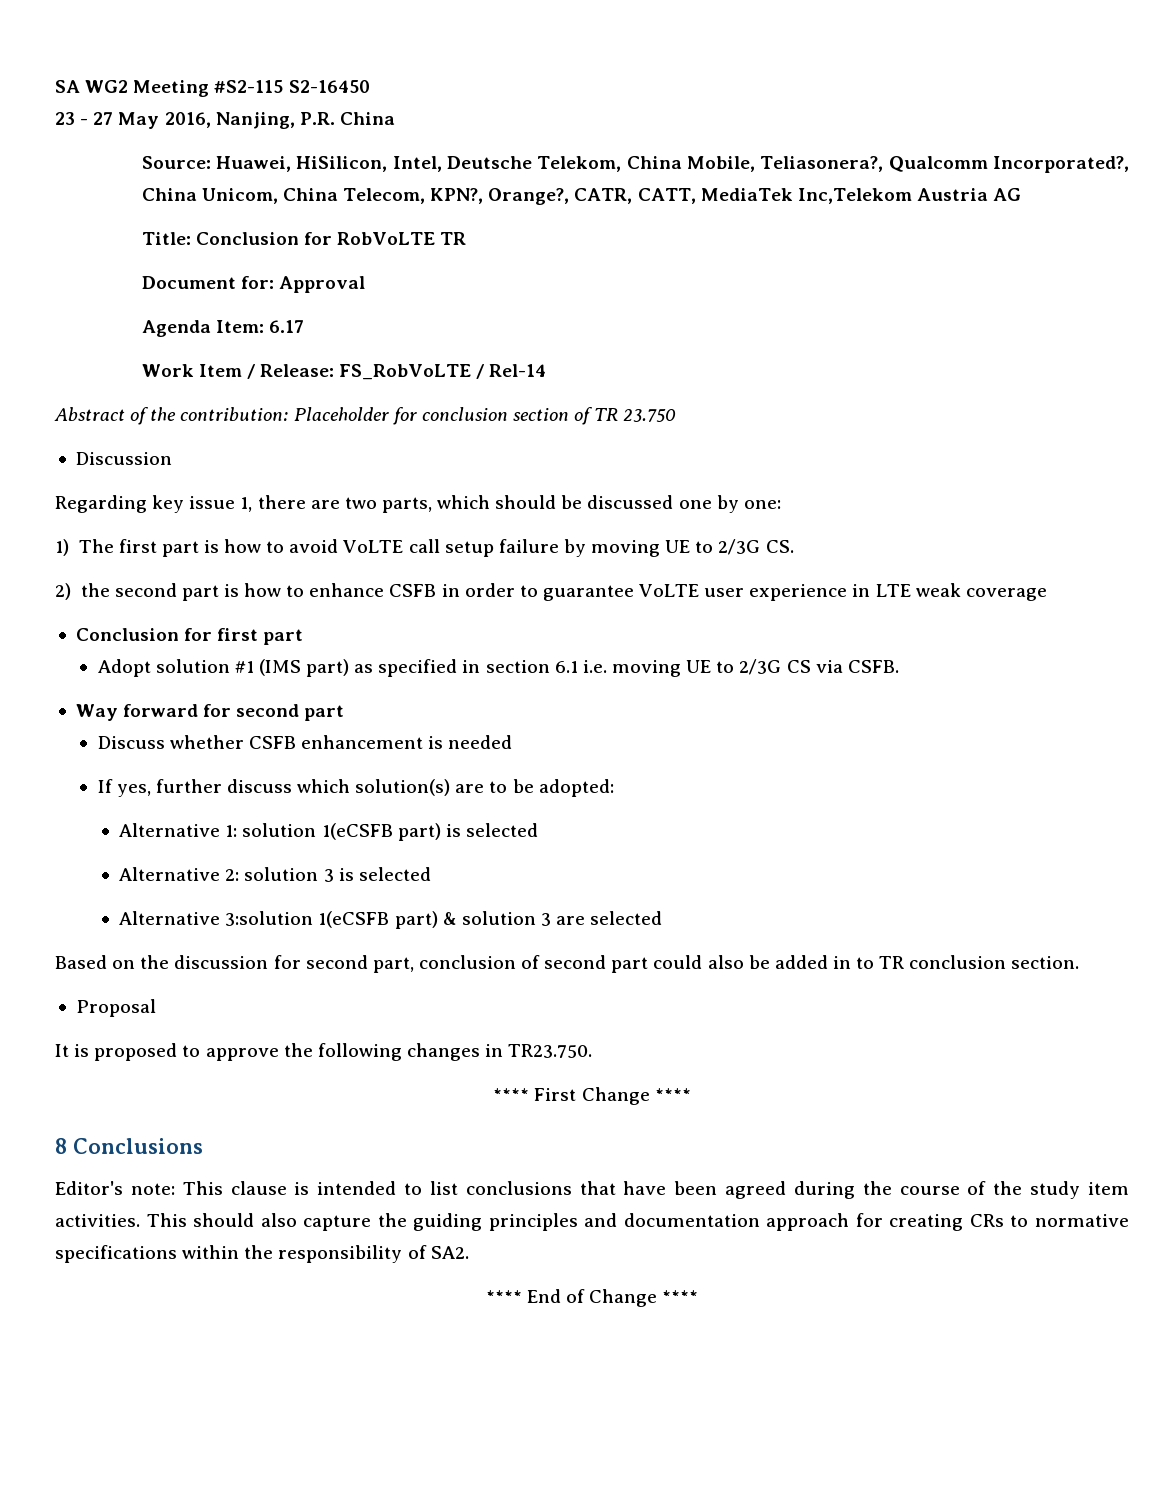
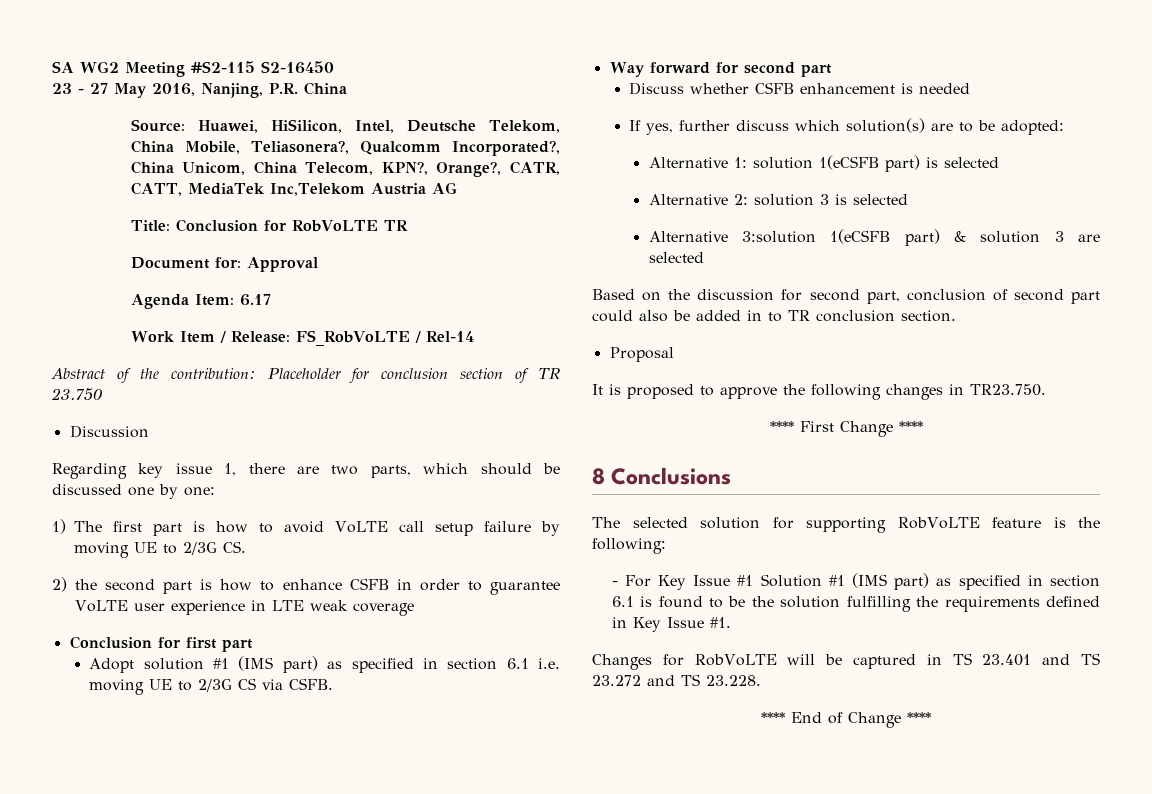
[55,1181,1130,1199] [55,1213,1129,1231] [55,1245,469,1263] Editor's note: This clause is intended to list conclusions that have been agreed during the course of the study item activities. This should also capture the guiding principles and documentation approach for creating CRs to normative specifications within the responsibility of SA2. -> [592,517,1100,533] [592,538,666,554] [611,573,1100,590] [611,596,1100,612] [611,617,731,632] [592,653,1100,670] [592,674,761,686] The selected solution for supporting RobVoLTE feature is the following: // - For Key Issue #1 Solution #1 (IMS part) as specified in section 6.1 is found to be the solution fulfilling the requirements defined in Key Issue #1. // Changes for RobVoLTE will be captured in TS 23.401 and TS 23.272 and TS 23.228.

